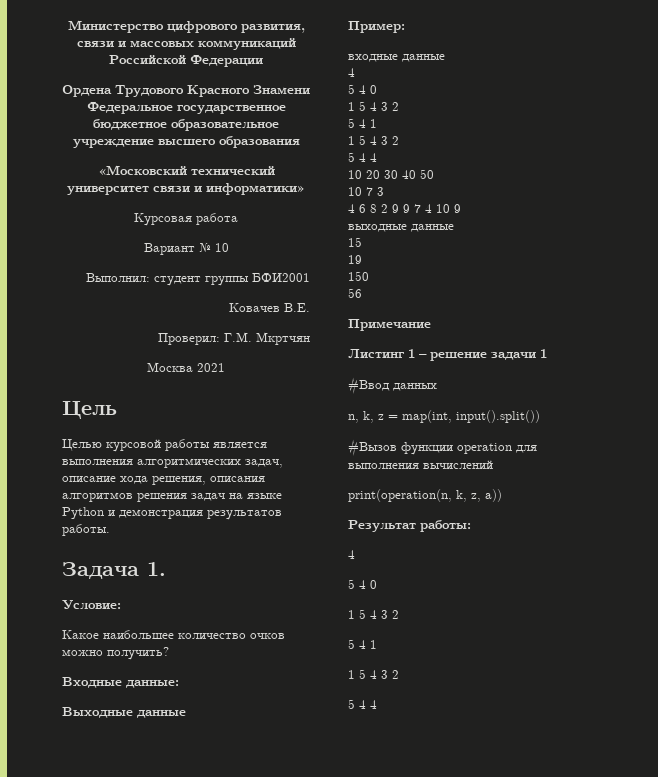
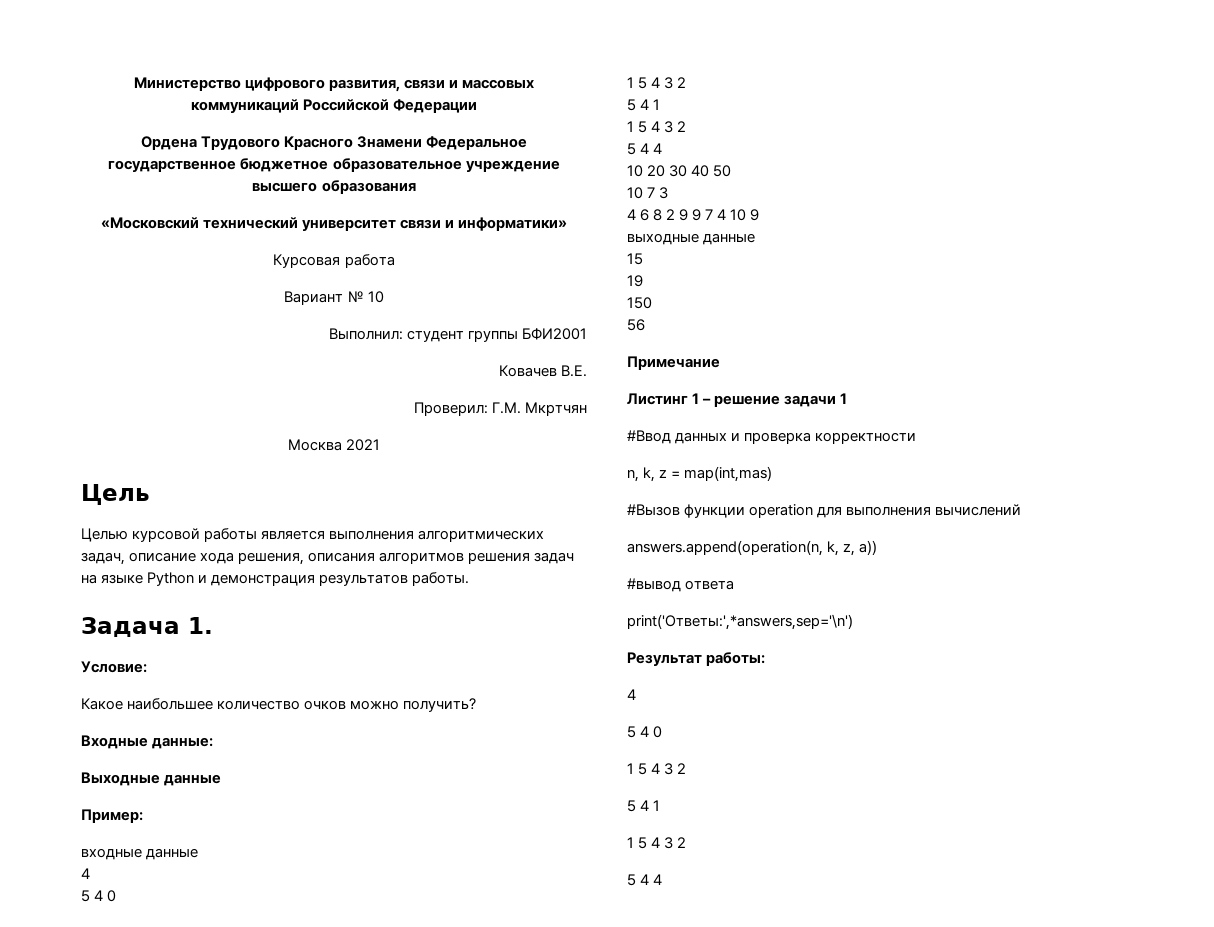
(437, 387) none -> [731,432,917,444] и проверка корректности
[402,410,540,423] map(int, input().split()) -> [684,466,773,482] map(int,mas)
[348,489,452,502] print(operation(n, -> [627,540,823,556] answers.append(operation(n,
(502, 495) none -> [627,578,735,592] [627,614,853,630] // #вывод ответа // print('Ответы:',*answers,sep='\n')

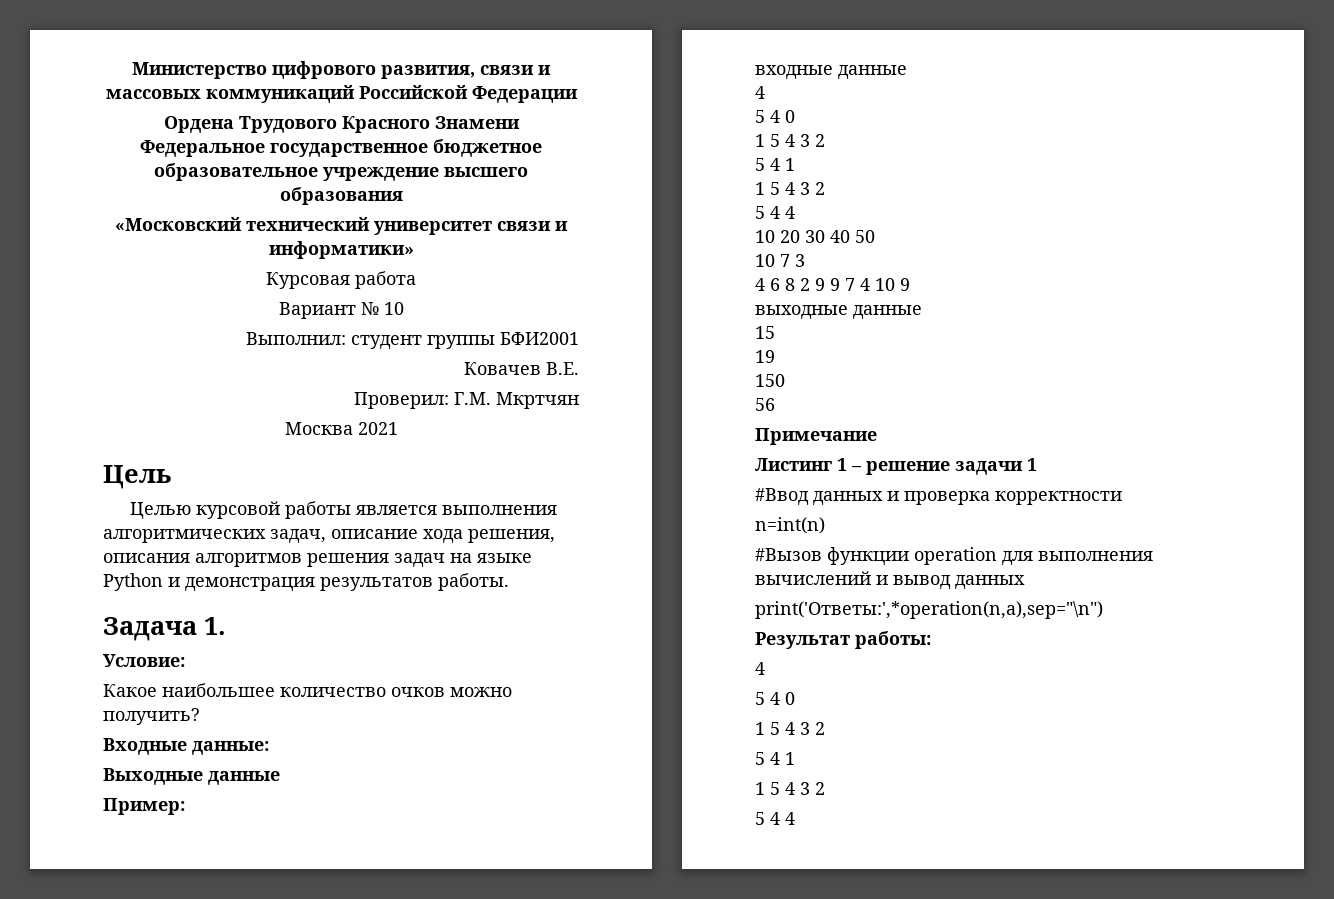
[627,466,773,482] n, k, z = map(int,mas) -> [755,517,825,534] n=int(n)
[627,540,878,556] [627,578,735,592] [627,614,853,630] // answers.append(operation(n, k, z, a)) // #вывод ответа // print('Ответы:',*answers,sep='\n') -> [876,575,1025,590] [755,601,1103,619] и вывод данных // print('Ответы:',*operation(n,a),sep="\n")

